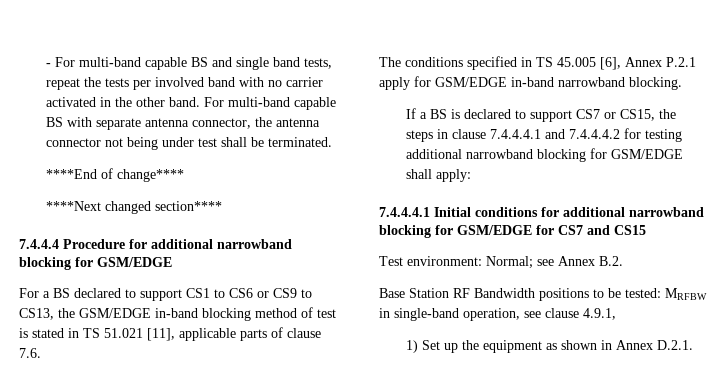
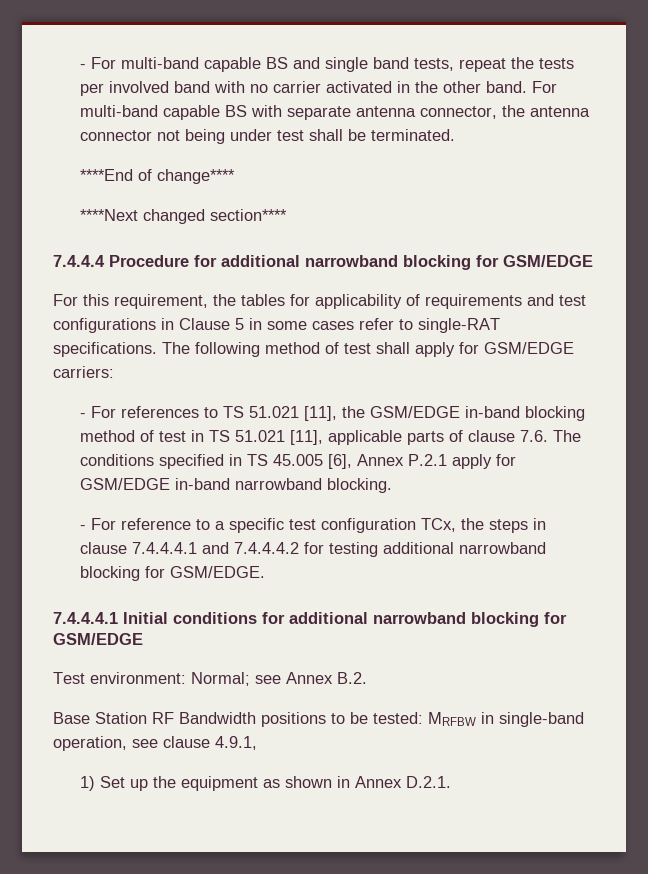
[43,288,312,301] [19,308,54,320] a BS declared to support CS1 to CS6 or CS9 to CS13, -> [83,294,586,309] [53,318,500,333] [53,342,574,357] [53,366,114,378] [79,406,337,421] this requirement, the tables for applicability of requirements and test configurations in Clause 5 in some cases refer to single-RAT specifications. The following method of test shall apply for GSM/EDGE carriers: // - For references to TS 51.021 [11],
[19,328,64,338] is stated -> (186, 436) none
(41, 353) // -> (548, 436) none
[406,108,656,122] If a BS is declared to support CS7 or CS15, -> [79,518,456,533] - For reference to a specific test configuration TCx,
[611,149,684,159] [406,169,472,182] GSM/EDGE shall apply: -> [169,566,265,578] GSM/EDGE.
[536,225,646,235] for CS7 and CS15 -> (143, 639) none

